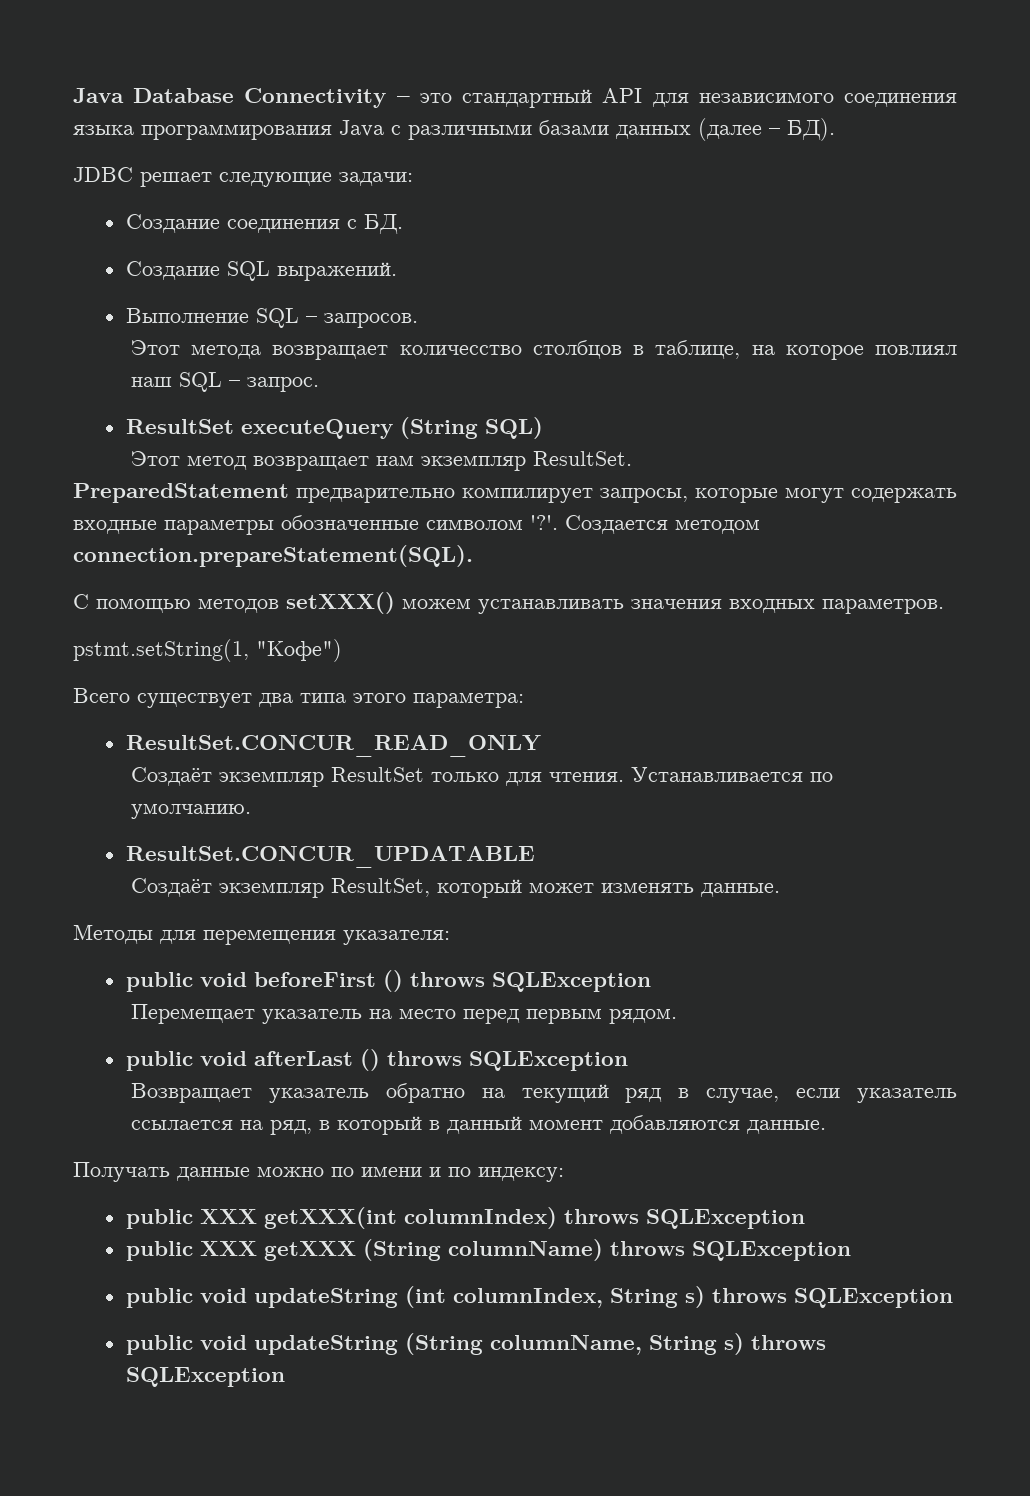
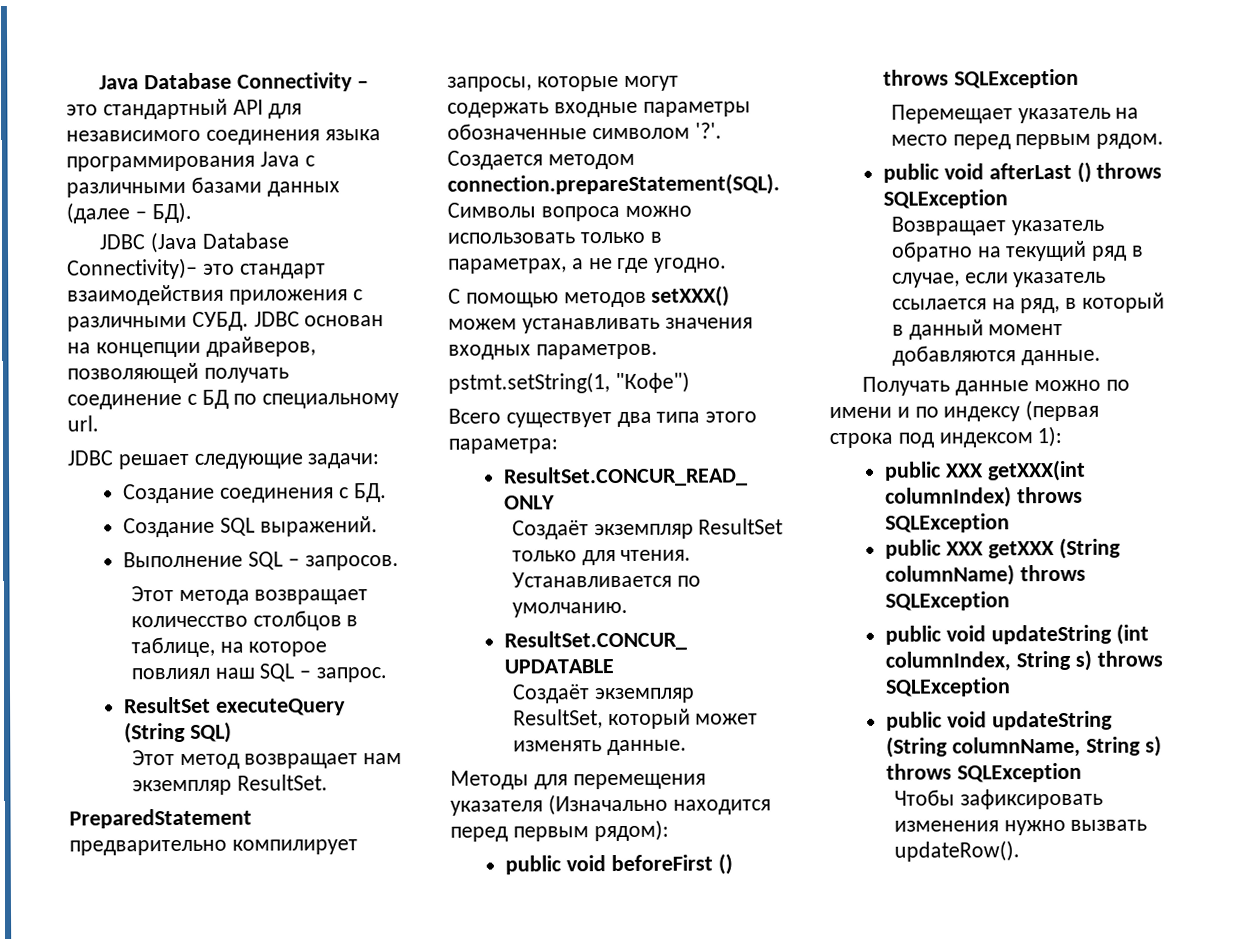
(835, 129) none -> [99,231,289,254] [67,257,326,280] [67,284,363,306] [67,311,385,332] [67,336,316,358] [67,362,289,384] [67,389,400,410] [67,415,99,432] // JDBC (Java Database Connectivity)– это стандарт взаимодействия приложения с различными СУБД. JDBC основан на концепции драйверов, позволяющей получать соединение с БД по специальному url.
(473, 556) none -> [447,202,692,222] [447,231,662,244] [448,257,728,274] Символы вопроса можно использовать только в параметрах, а не где угодно.
[343,930,450,945] указателя: -> [450,793,771,816] [450,819,669,842] указателя (Изначально находится перед первым рядом):
[478,1167,564,1182] индексу: -> [943,399,1100,422] [829,425,1063,449] индексу (первая строка под индексом 1):
(285, 1377) none -> [893,788,1103,810] [893,819,1148,836] [893,840,1020,862] // Чтобы зафиксировать изменения нужно вызвать updateRow().

